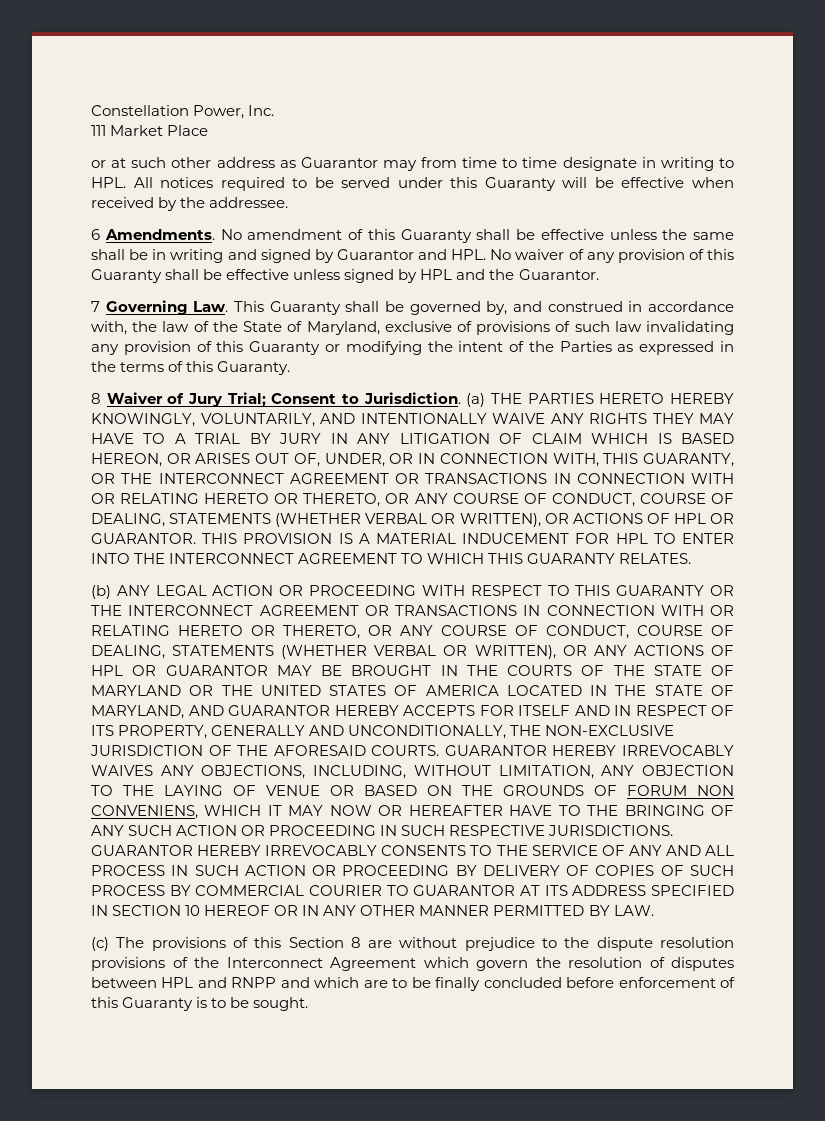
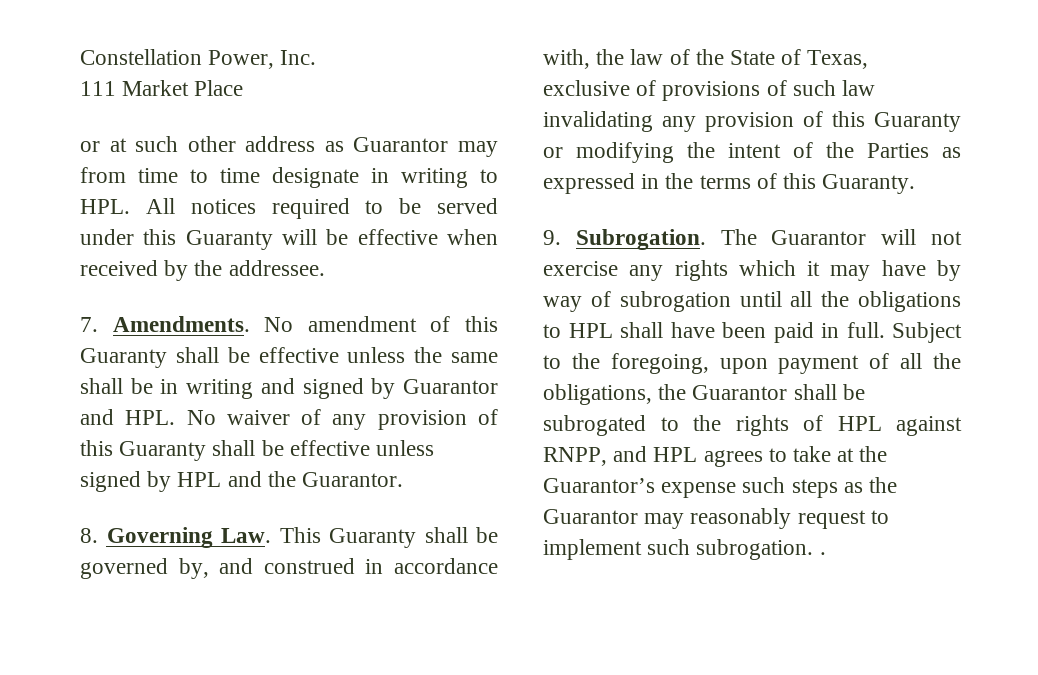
[91,229,100,240] 6 -> [80,317,98,332] 7.
[91,301,100,312] 7 -> [80,528,98,543] 8.
[306,321,380,335] Maryland, -> [807,50,869,69] Texas,
[91,392,735,407] [91,413,734,427] [91,433,734,444] [91,453,735,467] [91,473,734,484] [91,493,735,507] [91,513,735,527] [91,533,734,544] [91,553,692,564] [91,585,735,599] [91,605,734,616] [91,625,734,639] [91,645,735,659] [91,665,734,676] [91,685,734,696] [91,705,734,719] [91,725,675,739] [90,745,734,756] [91,765,734,779] [91,785,734,796] [91,805,734,819] [91,825,674,836] [91,845,735,856] [91,865,734,876] [91,885,735,896] [91,905,654,916] [91,937,735,951] [91,957,734,971] [91,977,735,991] [91,997,309,1011] 8 Waiver of Jury Trial; Consent to Jurisdiction. (a) THE PARTIES HERETO HEREBY KNOWINGLY, VOLUNTARILY, AND INTENTIONALLY WAIVE ANY RIGHTS THEY MAY HAVE TO A TRIAL BY JURY IN ANY LITIGATION OF CLAIM WHICH IS BASED HEREON, OR ARISES OUT OF, UNDER, OR IN CONNECTION WITH, THIS GUARANTY, OR THE INTERCONNECT AGREEMENT OR TRANSACTIONS IN CONNECTION WITH OR RELATING HERETO OR THERETO, OR ANY COURSE OF CONDUCT, COURSE OF DEALING, STATEMENTS (WHETHER VERBAL OR WRITTEN), OR ACTIONS OF HPL OR GUARANTOR. THIS PROVISION IS A MATERIAL INDUCEMENT FOR HPL TO ENTER INTO THE INTERCONNECT AGREEMENT TO WHICH THIS GUARANTY RELATES. // (b) ANY LEGAL ACTION OR PROCEEDING WITH RESPECT TO THIS GUARANTY OR THE INTERCONNECT AGREEMENT OR TRANSACTIONS IN CONNECTION WITH OR RELATING HERETO OR THERETO, OR ANY COURSE OF CONDUCT, COURSE OF DEALING, STATEMENTS (WHETHER VERBAL OR WRITTEN), OR ANY ACTIONS OF HPL OR GUARANTOR MAY BE BROUGHT IN THE COURTS OF THE STATE OF MARYLAND OR THE UNITED STATES OF AMERICA LOCATED IN THE STATE OF MARYLAND, AND GUARANTOR HEREBY ACCEPTS FOR ITSELF AND IN RESPECT OF ITS PROPERTY, GENERALLY AND UNCONDITIONALLY, THE NON-EXCLUSIVE JURISDICTION OF THE AFORESAID COURTS. GUARANTOR HEREBY IRREVOCABLY WAIVES ANY OBJECTIONS, INCLUDING, WITHOUT LIMITATION, ANY OBJECTION TO THE LAYING OF VENUE OR BASED ON THE GROUNDS OF FORUM NON CONVENIENS, WHICH IT MAY NOW OR HEREAFTER HAVE TO THE BRINGING OF ANY SUCH ACTION OR PROCEEDING IN SUCH RESPECTIVE JURISDICTIONS. GUARANTOR HEREBY IRREVOCABLY CONSENTS TO THE SERVICE OF ANY AND ALL PROCESS IN SUCH ACTION OR PROCEEDING BY DELIVERY OF COPIES OF SUCH PROCESS BY COMMERCIAL COURIER TO GUARANTOR AT ITS ADDRESS SPECIFIED IN SECTION 10 HEREOF OR IN ANY OTHER MANNER PERMITTED BY LAW. // (c) The provisions of this Section 8 are without prejudice to the dispute resolution provisions of the Interconnect Agreement which govern the resolution of disputes between HPL and RNPP and which are to be finally concluded before enforcement of this Guaranty is to be sought. -> [543,229,962,250] [543,260,961,281] [543,291,961,312] [543,322,962,343] [543,353,961,374] [543,384,865,405] [543,415,962,436] [543,446,888,467] [543,477,898,498] [543,508,889,529] [543,539,826,560] 9. Subrogation. The Guarantor will not exercise any rights which it may have by way of subrogation until all the obligations to HPL shall have been paid in full. Subject to the foregoing, upon payment of all the obligations, the Guarantor shall be subrogated to the rights of HPL against RNPP, and HPL agrees to take at the Guarantor’s expense such steps as the Guarantor may reasonably request to implement such subrogation. .

